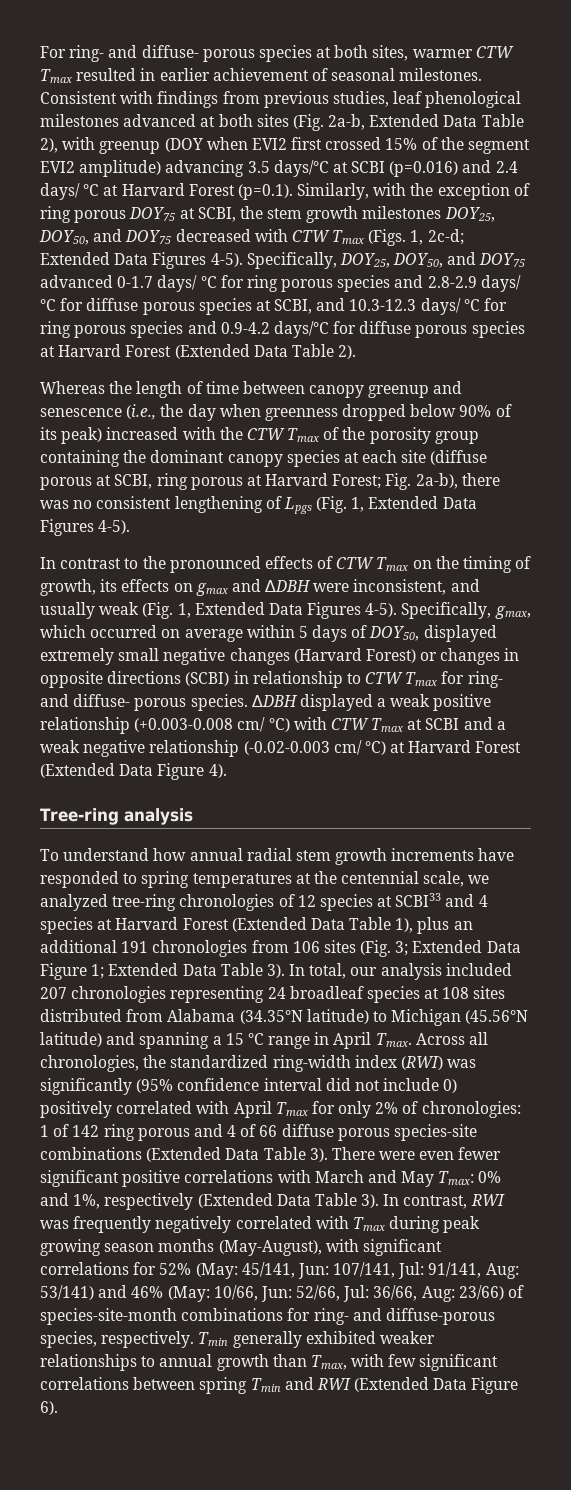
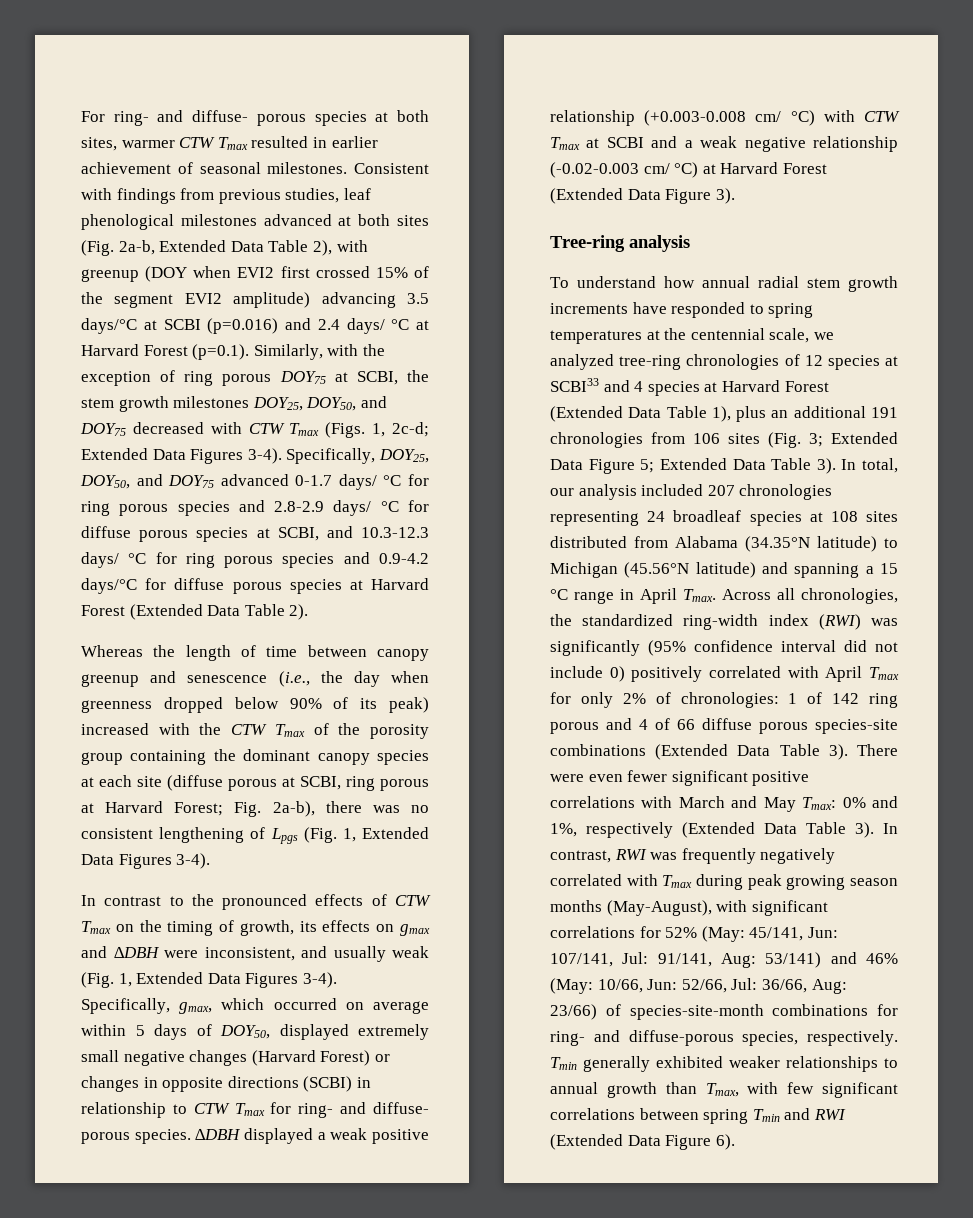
[210,253,243,267] 4-5). -> [247,448,282,464] 3-4).
[98,520,131,534] 4-5). -> [176,853,211,869] 3-4).
[365,603,398,617] 4-5). -> [302,972,337,988] 3-4).
[208,764,227,778] 4). -> [715,188,735,204] 3).
[91,964,105,979] 1; -> [640,459,655,473] 5;

